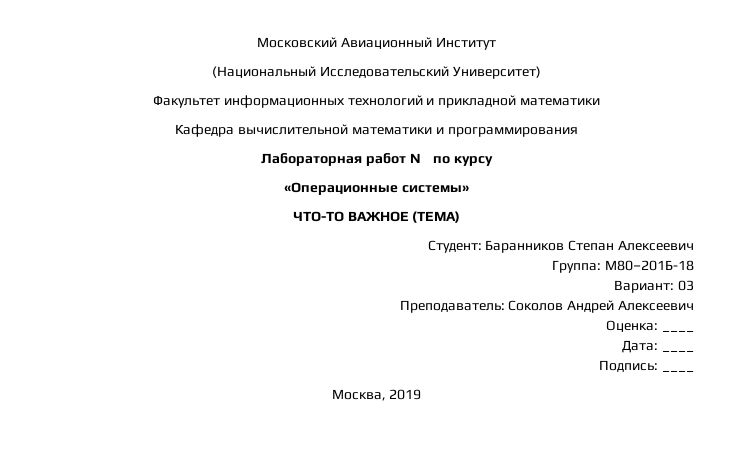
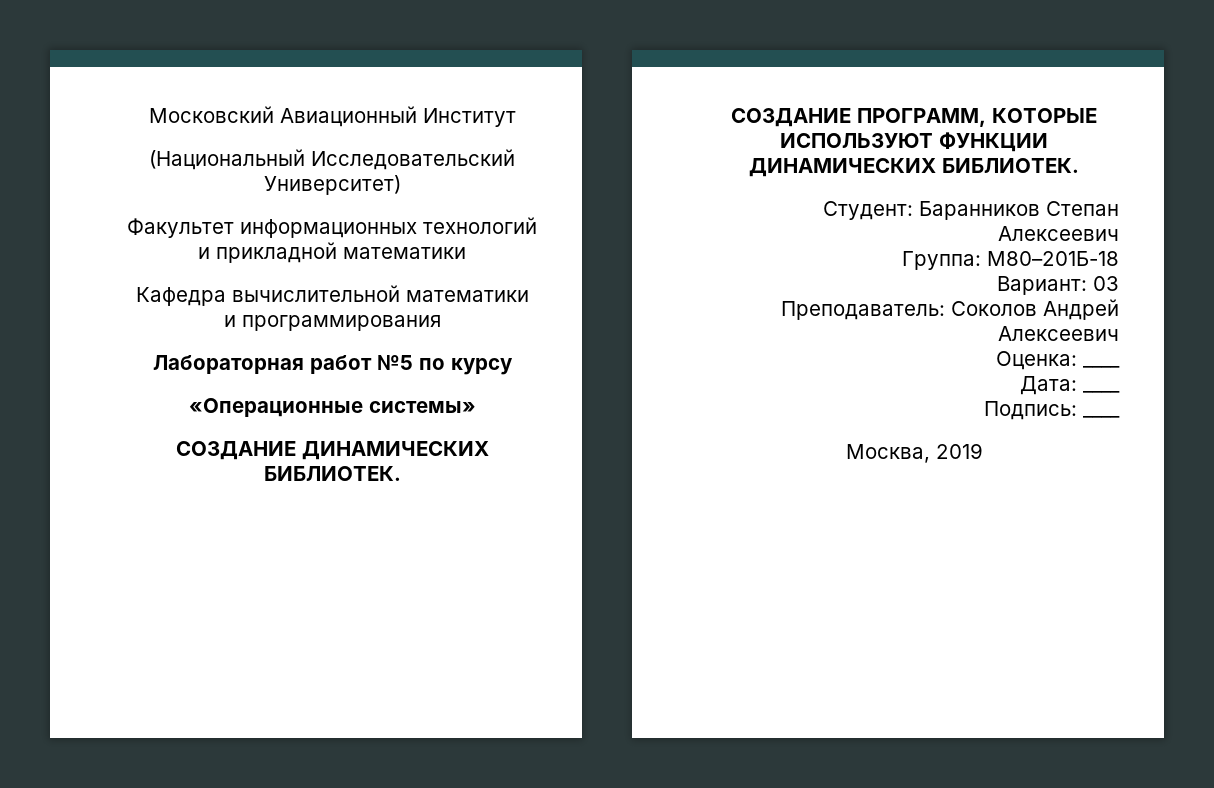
[409,153,429,163] № -> [376,355,413,370] №5
[292,211,461,223] ЧТО-ТО ВАЖНОЕ (ТЕМА) -> [175,441,489,460] [263,466,401,481] [731,108,1097,127] [780,132,1048,152] [749,158,1079,177] СОЗДАНИЕ ДИНАМИЧЕСКИХ БИБЛИОТЕК. // СОЗДАНИЕ ПРОГРАММ, КОТОРЫЕ ИСПОЛЬЗУЮТ ФУНКЦИИ ДИНАМИЧЕСКИХ БИБЛИОТЕК.

